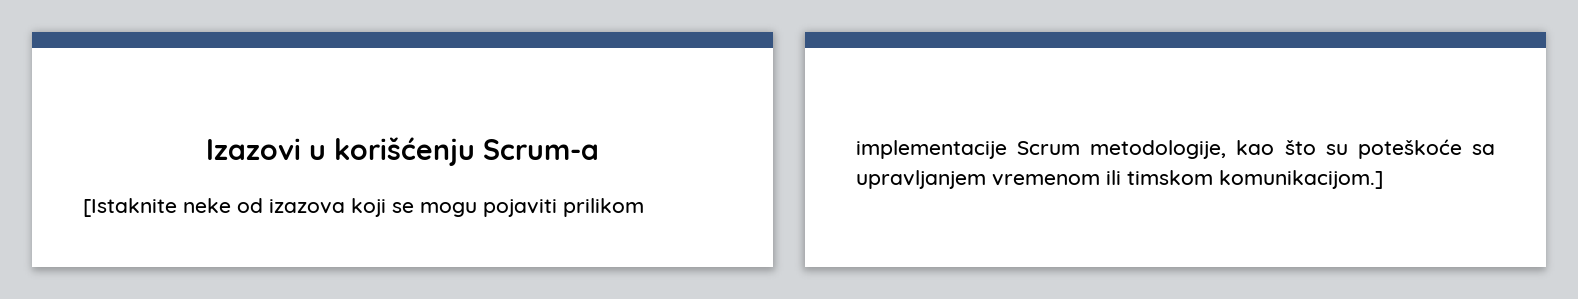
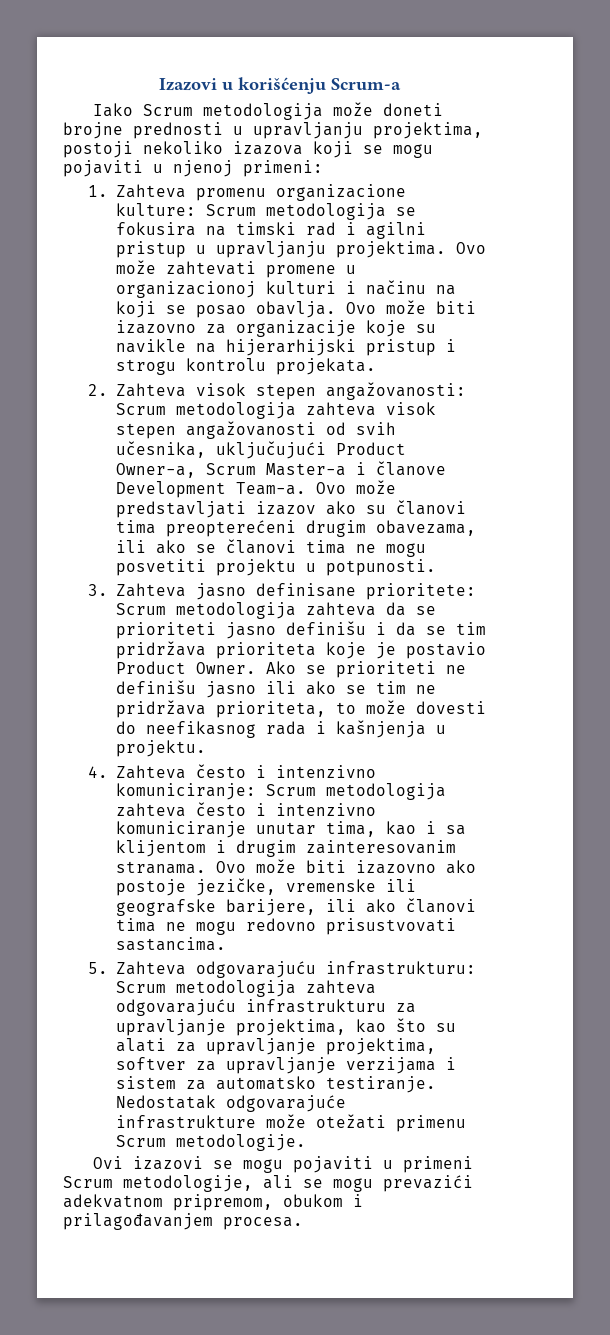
[83,198,263,217] [Istaknite neke od -> [93,102,444,120] [63,122,483,139] [63,141,223,158] Iako Scrum metodologija može doneti brojne prednosti u upravljanju projektima, postoji nekoliko
[563,198,644,217] [856,139,1495,159] [856,170,1383,189] prilikom implementacije Scrum metodologije, kao što su poteškoće sa upravljanjem vremenom ili timskom komunikacijom.] -> [153,160,323,177] [88,184,406,201] [115,203,416,220] [115,222,426,239] [115,241,486,258] [115,260,356,278] [115,280,456,298] [115,300,476,318] [115,320,436,337] [115,339,456,356] [115,358,376,375] [88,382,466,400] [115,402,436,419] [115,421,396,439] [115,441,406,459] [115,461,446,478] [115,480,396,498] [115,500,466,518] [115,520,476,537] [115,539,426,557] [115,559,436,576] [88,583,476,600] [115,602,436,619] [115,621,486,639] [115,641,486,659] [115,661,466,678] [115,680,436,698] [115,700,486,718] [115,720,446,738] [115,740,206,757] [88,764,376,779] [115,783,446,800] [115,802,376,817] [115,821,466,838] [115,840,456,857] [115,859,476,874] [115,878,416,896] [115,898,476,916] [115,918,456,935] [115,937,226,951] [88,961,476,978] [115,980,376,997] [115,999,416,1016] [115,1018,456,1036] [115,1038,436,1055] [115,1057,456,1074] [115,1076,436,1093] [115,1095,346,1112] [115,1114,466,1132] [115,1134,306,1151] [93,1156,474,1173] [63,1175,473,1192] [63,1194,363,1211] [63,1213,303,1230] u njenoj primeni: // 1. Zahteva promenu organizacione kulture: Scrum metodologija se fokusira na timski rad i agilni pristup u upravljanju projektima. Ovo može zahtevati promene u organizacionoj kulturi i načinu na koji se posao obavlja. Ovo može biti izazovno za organizacije koje su navikle na hijerarhijski pristup i strogu kontrolu projekata. // 2. Zahteva visok stepen angažovanosti: Scrum metodologija zahteva visok stepen angažovanosti od svih učesnika, uključujući Product Owner-a, Scrum Master-a i članove Development Team-a. Ovo može predstavljati izazov ako su članovi tima preopterećeni drugim obavezama, ili ako se članovi tima ne mogu posvetiti projektu u potpunosti. // 3. Zahteva jasno definisane prioritete: Scrum metodologija zahteva da se prioriteti jasno definišu i da se tim pridržava prioriteta koje je postavio Product Owner. Ako se prioriteti ne definišu jasno ili ako se tim ne pridržava prioriteta, to može dovesti do neefikasnog rada i kašnjenja u projektu. // 4. Zahteva često i intenzivno komuniciranje: Scrum metodologija zahteva često i intenzivno komuniciranje unutar tima, kao i sa klijentom i drugim zainteresovanim stranama. Ovo može biti izazovno ako postoje jezičke, vremenske ili geografske barijere, ili ako članovi tima ne mogu redovno prisustvovati sastancima. // 5. Zahteva odgovarajuću infrastrukturu: Scrum metodologija zahteva odgovarajuću infrastrukturu za upravljanje projektima, kao što su alati za upravljanje projektima, softver za upravljanje verzijama i sistem za automatsko testiranje. Nedostatak odgovarajuće infrastrukture može otežati primenu Scrum metodologije. // Ovi izazovi se mogu pojaviti u primeni Scrum metodologije, ali se mogu prevazići adekvatnom pripremom, obukom i prilagođavanjem procesa.

